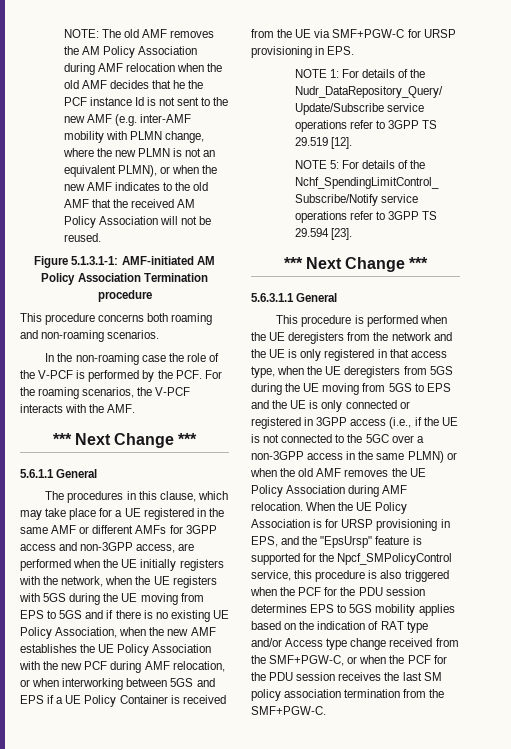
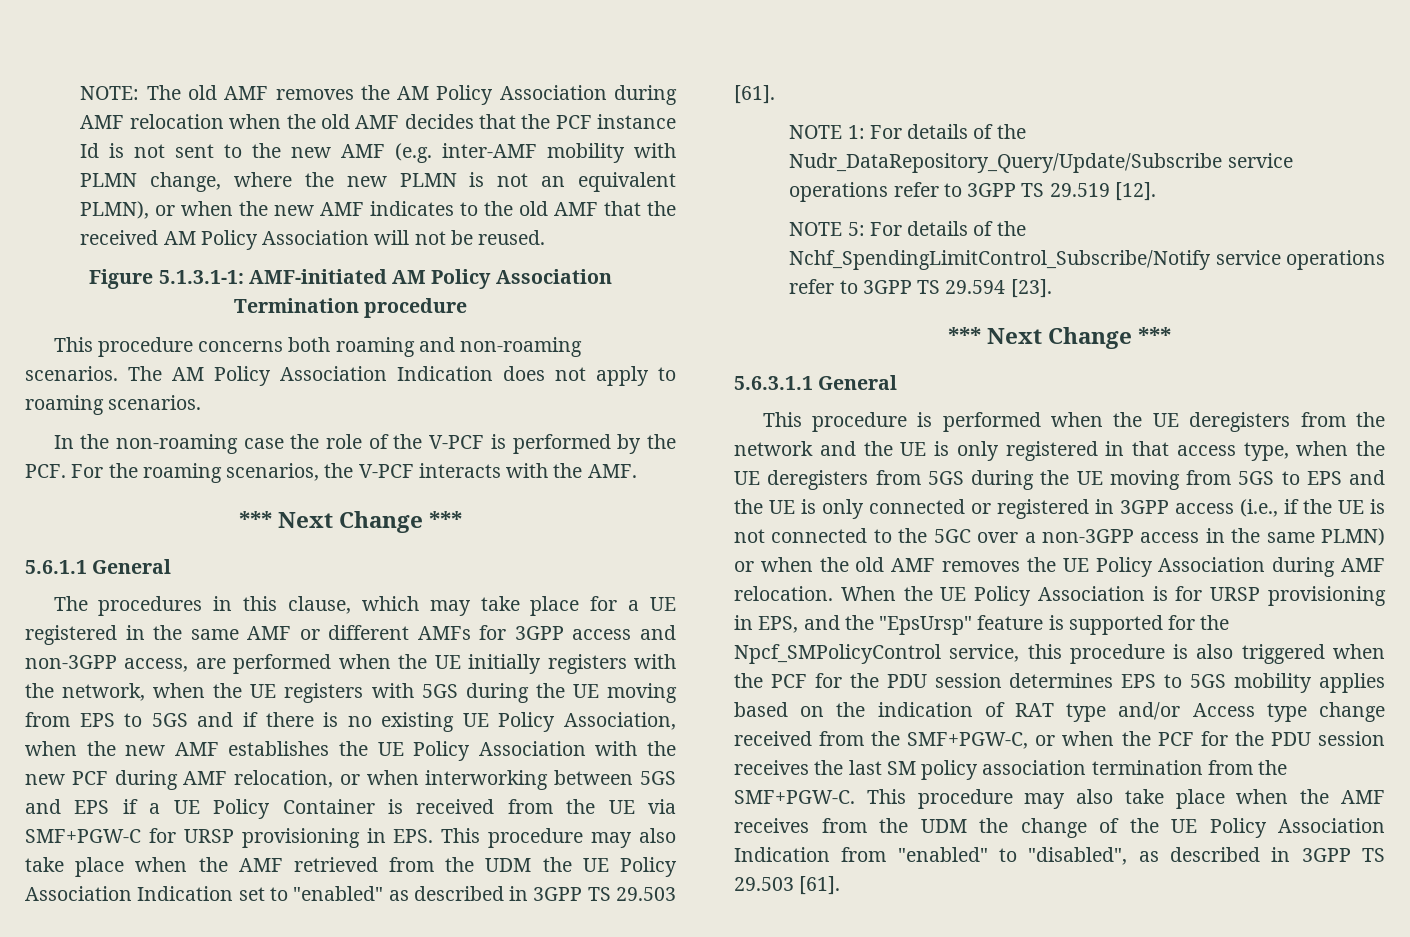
[172,80,185,89] he -> (516, 121) none
(160, 334) none -> [128,366,676,386] [25,395,202,415] The AM Policy Association Indication does not apply to roaming scenarios.
(355, 50) none -> [441,828,677,848] [25,857,678,877] [25,886,676,901] [734,85,775,104] This procedure may also take place when the AMF retrieved from the UDM the UE Policy Association Indication set to "enabled" as described in 3GPP TS 29.503 [61].
(326, 710) none -> [866,789,1385,809] [734,818,1385,838] [734,847,1385,865] [734,876,841,895] This procedure may also take place when the AMF receives from the UDM the change of the UE Policy Association Indication from "enabled" to "disabled", as described in 3GPP TS 29.503 [61].

